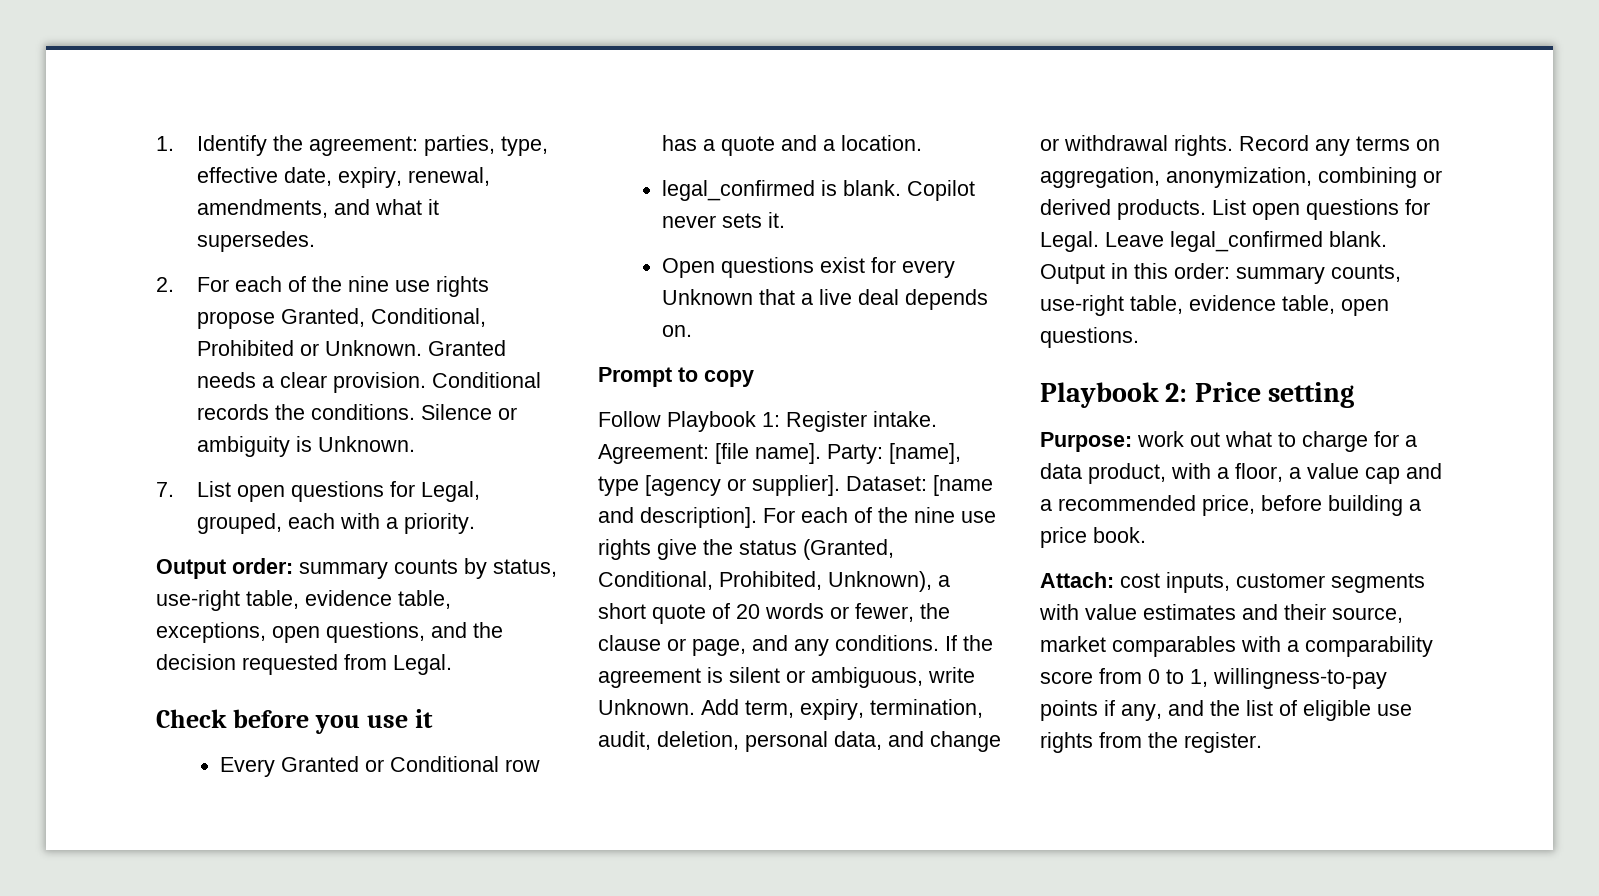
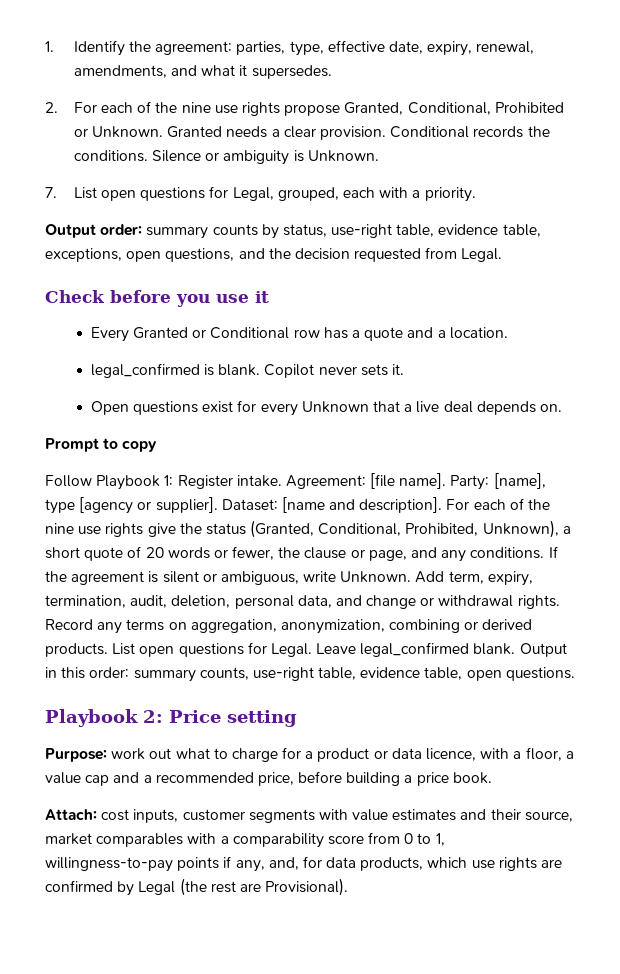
[1040,463,1166,484] data product, -> [317,748,477,762] product or data licence,
[1168,700,1412,721] [1040,732,1262,753] and the list of eligible use rights from the register. -> [268,856,563,871] [45,878,349,896] and, for data products, which use rights are confirmed by Legal (the rest are Provisional).

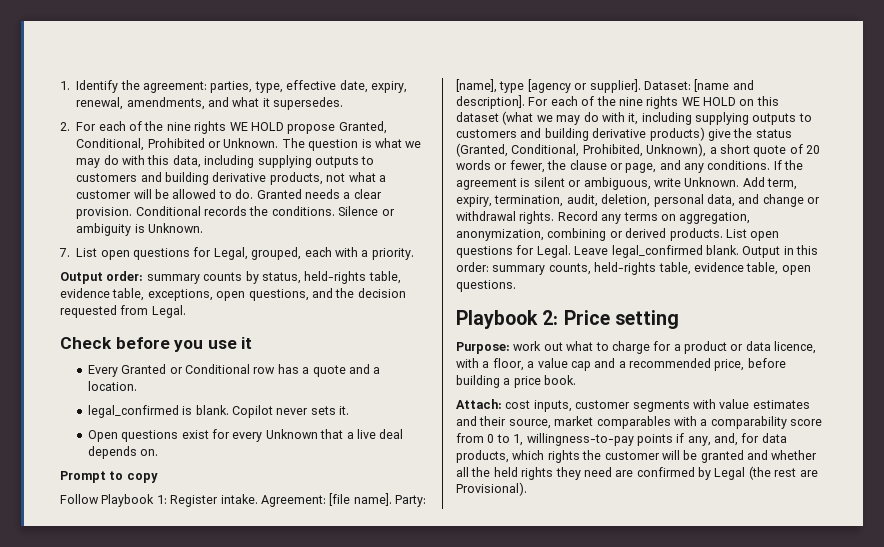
[214,102,280,116] use rights -> [194,121,284,134] rights WE HOLD
(164, 132) none -> [281,138,422,151] [76,155,375,168] [76,172,386,185] [76,189,254,199] The question is what we may do with this data, including supplying outputs to customers and building derivative products, not what a customer will be allowed to do.
[331,224,393,238] use-right -> [304,271,367,284] held-rights
[78,523,144,537] use rights -> [646,96,779,109] [456,111,812,125] [456,127,705,141] rights WE HOLD on this dataset (what we may do with it, including supplying outputs to customers and building derivative products)
[252,667,314,681] use-right -> [594,262,657,275] held-rights
[471,857,537,871] use rights -> [547,450,818,463] [456,467,612,480] rights the customer will be granted and whether all the held rights they need

